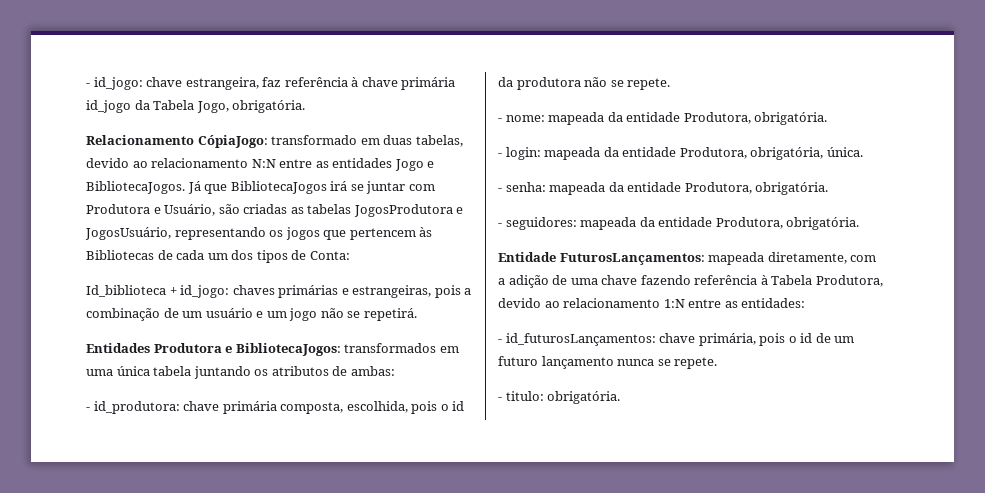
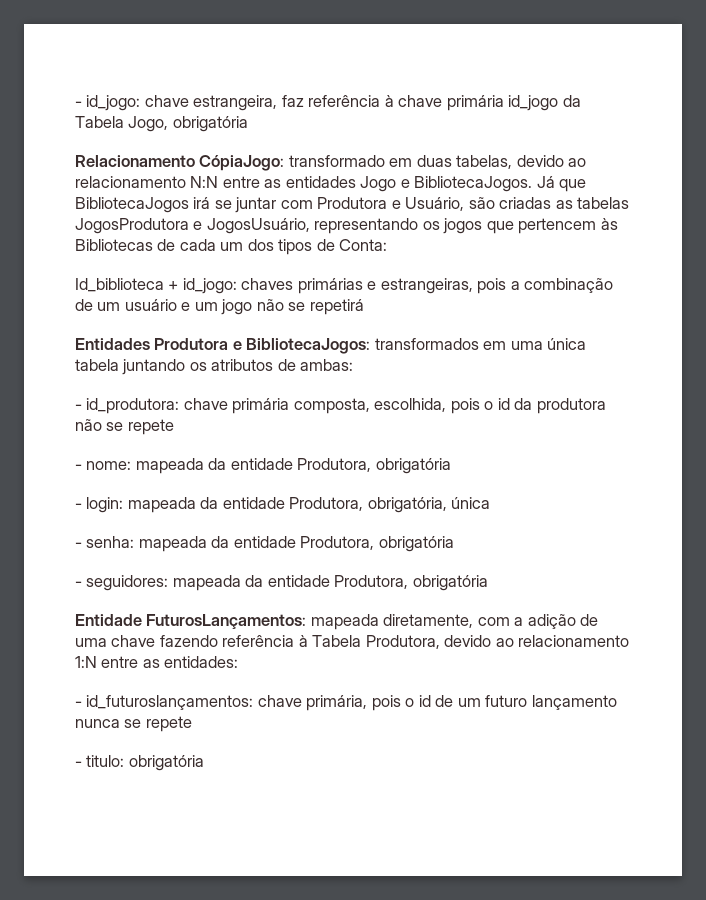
[232,100,306,113] obrigatória. -> [172,116,248,132] obrigatória
[363,308,417,321] repetirá. -> [309,299,364,315] repetirá
[627,78,671,90] repete. -> [127,419,174,435] repete
[754,112,828,125] obrigatória. -> [375,458,451,474] obrigatória
[826,147,863,157] única. -> [451,497,491,509] única
[755,182,829,195] obrigatória. -> [378,536,454,552] obrigatória
[786,217,860,230] obrigatória. -> [412,575,488,591] obrigatória
[505,333,656,346] id_futurosLançamentos: -> [86,695,254,710] id_futuroslançamentos:
[674,357,718,369] repete. -> [145,716,192,732] repete
[547,391,621,404] obrigatória. -> [128,755,204,771] obrigatória

